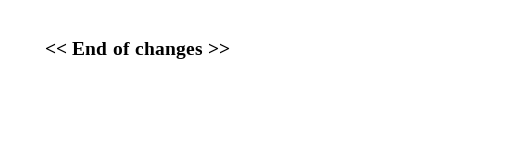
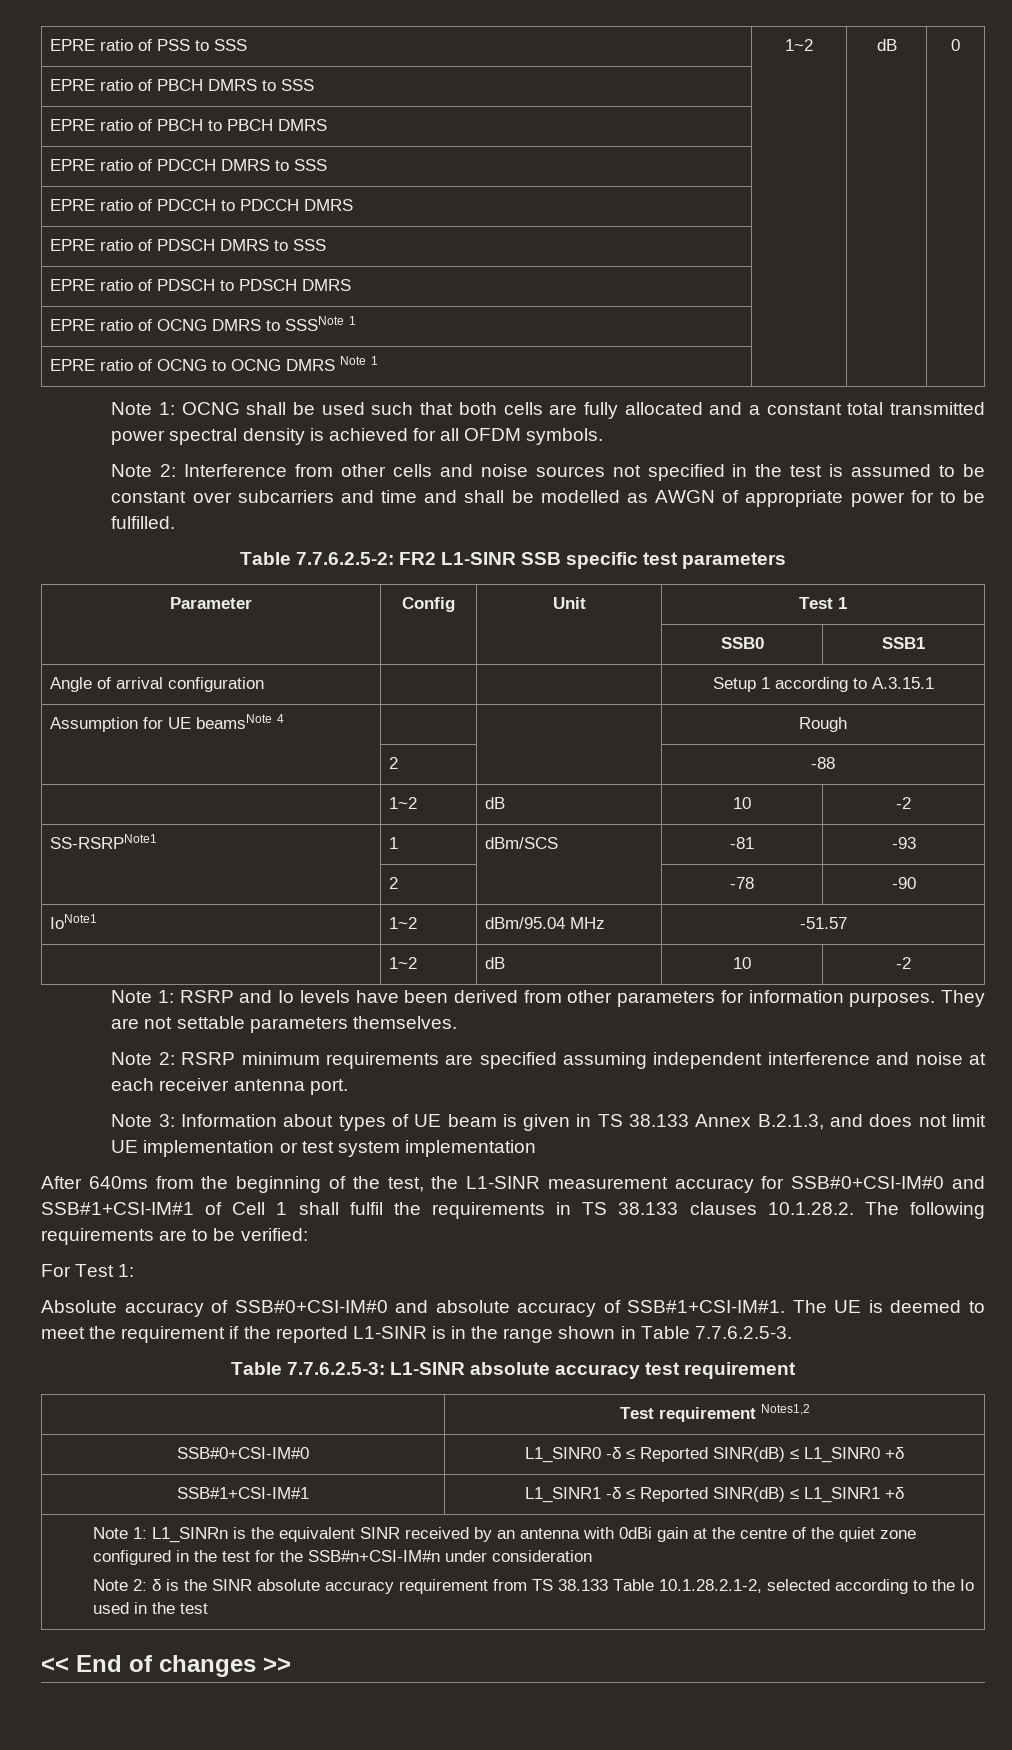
(45, 49) none -> [50,39,248,51] [785,39,813,51] [876,39,897,51] [951,39,960,51] [50,79,315,91] [50,119,328,131] [50,159,328,171] [50,199,354,211] [50,239,327,251] [50,279,352,291] [50,316,357,331] [50,356,379,371] [111,402,986,419] [111,428,604,445] [111,464,986,481] [111,490,985,507] [111,516,176,529] [239,552,787,569] [170,597,252,609] [402,597,455,612] [552,597,586,609] [799,597,847,609] [720,637,764,649] [882,637,925,649] [50,677,265,692] [712,677,934,692] [50,714,285,732] [799,717,847,732] [389,757,399,769] [811,757,835,769] [389,797,418,809] [485,797,506,809] [733,797,751,809] [896,797,911,809] [50,834,158,849] [389,837,399,849] [485,837,559,849] [730,837,754,849] [891,837,916,849] [389,877,399,889] [730,877,754,889] [891,877,916,889] [50,914,98,929] [389,917,418,929] [485,917,606,929] [799,917,847,929] [389,957,418,969] [485,957,506,969] [733,957,751,969] [896,957,911,969] [111,990,986,1007] [111,1016,457,1033] [111,1052,987,1069] [111,1078,348,1095] [111,1114,986,1131] [111,1140,536,1157] [41,1176,986,1193] [41,1202,985,1219] [41,1228,308,1245] [41,1264,135,1277] [41,1300,986,1317] [41,1326,792,1343] [230,1362,797,1379] [619,1404,810,1422] [177,1447,309,1459] [525,1447,904,1463] [177,1487,309,1499] [525,1487,904,1503] [92,1527,916,1543] [92,1550,592,1565] [92,1579,974,1594] [92,1602,208,1614] EPRE ratio of PSS to SSS | 1~2 | dB | 0 // EPRE ratio of PBCH DMRS to SSS | | | // EPRE ratio of PBCH to PBCH DMRS | | | // EPRE ratio of PDCCH DMRS to SSS | | | // EPRE ratio of PDCCH to PDCCH DMRS | | | // EPRE ratio of PDSCH DMRS to SSS | | | // EPRE ratio of PDSCH to PDSCH DMRS | | | // EPRE ratio of OCNG DMRS to SSSNote 1 | | | // EPRE ratio of OCNG to OCNG DMRS Note 1 | | | // Note 1: OCNG shall be used such that both cells are fully allocated and a constant total transmitted power spectral density is achieved for all OFDM symbols. // Note 2: Interference from other cells and noise sources not specified in the test is assumed to be constant over subcarriers and time and shall be modelled as AWGN of appropriate power for to be fulfilled. // Table 7.7.6.2.5-2: FR2 L1-SINR SSB specific test parameters // Parameter | Config | Unit | Test 1 // | | | SSB0 | SSB1 // Angle of arrival configuration | | | Setup 1 according to A.3.15.1 // Assumption for UE beamsNote 4 | | | Rough // | 2 | | -88 // | 1~2 | dB | 10 | -2 // SS-RSRPNote1 | 1 | dBm/SCS | -81 | -93 // | 2 | | -78 | -90 // IoNote1 | 1~2 | dBm/95.04 MHz | -51.57 // | 1~2 | dB | 10 | -2 // Note 1: RSRP and Io levels have been derived from other parameters for information purposes. They are not settable parameters themselves. // Note 2: RSRP minimum requirements are specified assuming independent interference and noise at each receiver antenna port. // Note 3: Information about types of UE beam is given in TS 38.133 Annex B.2.1.3, and does not limit UE implementation or test system implementation // After 640ms from the beginning of the test, the L1-SINR measurement accuracy for SSB#0+CSI-IM#0 and SSB#1+CSI-IM#1 of Cell 1 shall fulfil the requirements in TS 38.133 clauses 10.1.28.2. The following requirements are to be verified: // For Test 1: // Absolute accuracy of SSB#0+CSI-IM#0 and absolute accuracy of SSB#1+CSI-IM#1. The UE is deemed to meet the requirement if the reported L1-SINR is in the range shown in Table 7.7.6.2.5-3. // Table 7.7.6.2.5-3: L1-SINR absolute accuracy test requirement // | Test requirement Notes1,2 // SSB#0+CSI-IM#0 | L1_SINR0 -δ ≤ Reported SINR(dB) ≤ L1_SINR0 +δ // SSB#1+CSI-IM#1 | L1_SINR1 -δ ≤ Reported SINR(dB) ≤ L1_SINR1 +δ // Note 1: L1_SINRn is the equivalent SINR received by an antenna with 0dBi gain at the centre of the quiet zone configured in the test for the SSB#n+CSI-IM#n under consideration // Note 2: δ is the SINR absolute accuracy requirement from TS 38.133 Table 10.1.28.2.1-2, selected according to the Io used in the test //

